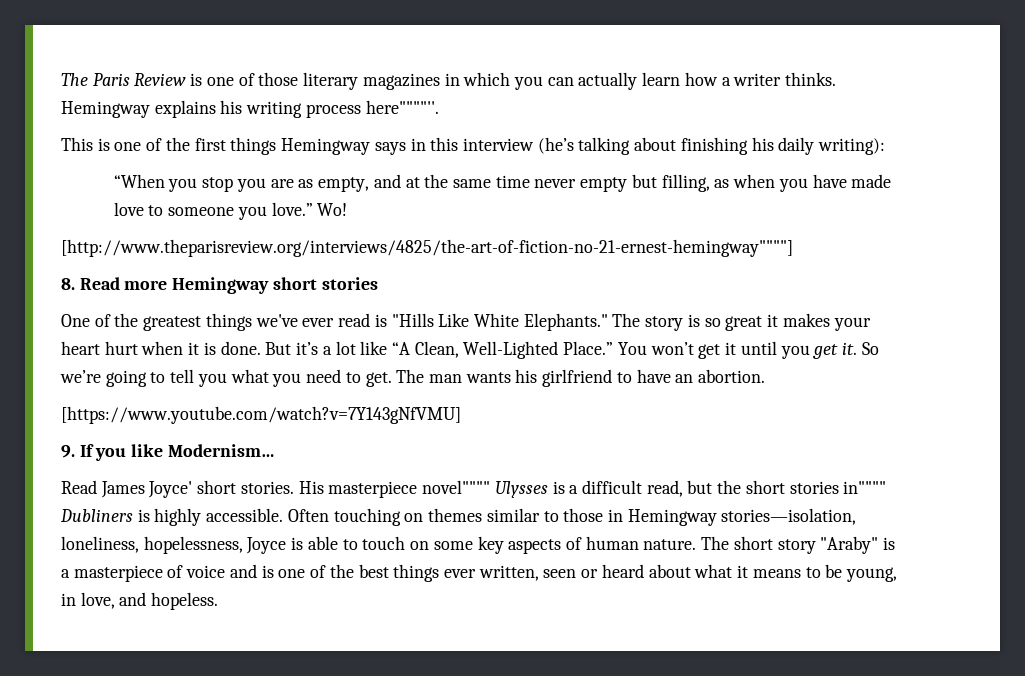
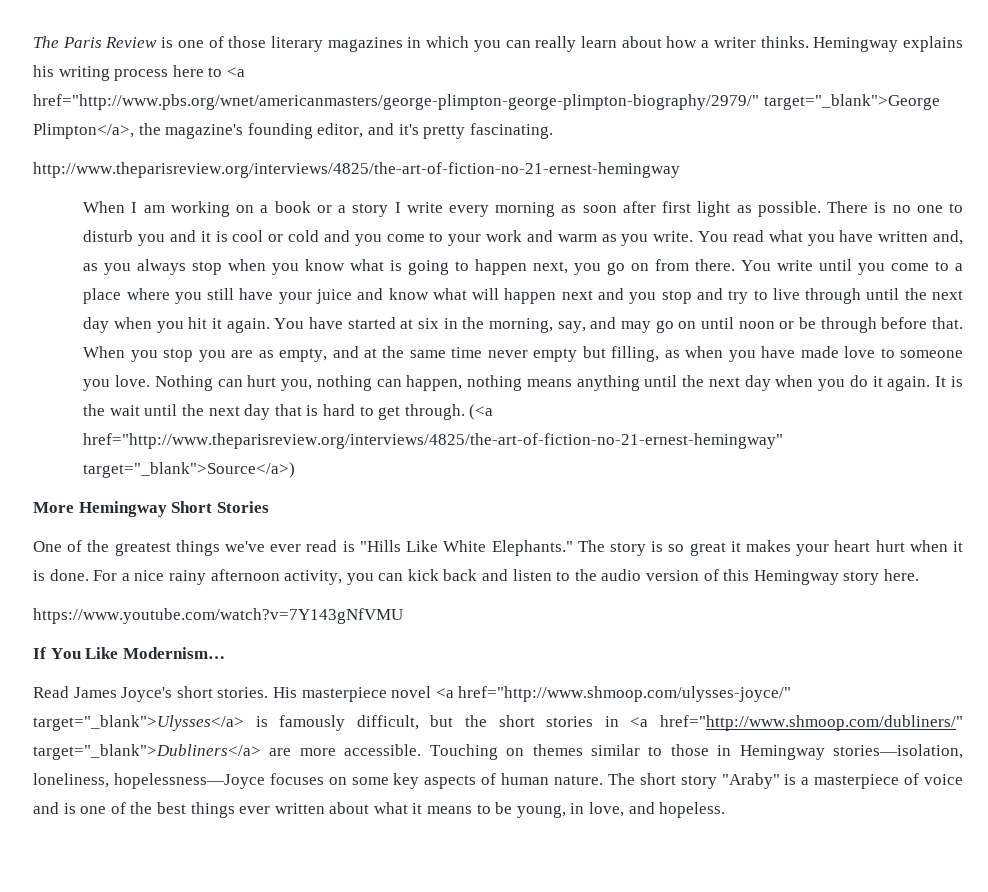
[578,72,681,90] actually learn -> [535,36,662,52] really learn about
[365,100,439,114] [61,137,886,155] [113,174,165,188] here""""''. // This is one of the first things Hemingway says in this interview (he’s talking about finishing his daily writing): // “When -> [172,65,245,77] [33,94,940,110] [33,123,553,139] [33,162,680,178] [83,201,963,217] [83,230,963,246] [83,259,964,275] [83,288,964,304] [83,317,964,333] [83,346,126,358] here to <a href="http://www.pbs.org/wnet/americanmasters/george-plimpton-george-plimpton-biography/2979/" target="_blank">George Plimpton</a>, the magazine's founding editor, and it's pretty fascinating. // http://www.theparisreview.org/interviews/4825/the-art-of-fiction-no-21-ernest-hemingway // When I am working on a book or a story I write every morning as soon after first light as possible. There is no one to disturb you and it is cool or cold and you come to your work and warm as you write. You read what you have written and, as you always stop when you know what is going to happen next, you go on from there. You write until you come to a place where you still have your juice and know what will happen next and you stop and try to live through until the next day when you hit it again. You have started at six in the morning, say, and may go on until noon or be through before that. When
[271,202,348,216] [61,239,793,257] [61,277,378,294] love.” Wo! // [http://www.theparisreview.org/interviews/4825/the-art-of-fiction-no-21-ernest-hemingway""""] // 8. Read more Hemingway short stories -> [114,375,964,391] [83,404,494,420] [83,433,784,449] [83,462,296,478] [33,501,269,517] love. Nothing can hurt you, nothing can happen, nothing means anything until the next day when you do it again. It is the wait until the next day that is hard to get through. (<a href="http://www.theparisreview.org/interviews/4825/the-art-of-fiction-no-21-ernest-hemingway" target="_blank">Source</a>) // More Hemingway Short Stories
[265,341,879,359] [60,369,766,387] [61,406,461,424] [61,444,164,461] But it’s a lot like “A Clean, Well-Lighted Place.” You won’t get it until you get it. So we’re going to tell you what you need to get. The man wants his girlfriend to have an abortion. // [https://www.youtube.com/watch?v=7Y143gNfVMU] // 9. If you like -> [93,569,919,585] [33,608,403,624] [33,647,119,659] For a nice rainy afternoon activity, you can kick back and listen to the audio version of this Hemingway story here. // https://www.youtube.com/watch?v=7Y143gNfVMU // If You Like
[148,481,193,498] Joyce' -> [121,687,173,702] Joyce's
[422,480,887,498] [60,508,401,526] novel"""" Ulysses is a difficult read, but the short stories in"""" Dubliners is highly accessible. Often touching -> [391,686,792,702] [33,715,964,731] [33,744,498,760] novel <a href="http://www.shmoop.com/ulysses-joyce/" target="_blank">Ulysses</a> is famously difficult, but the short stories in <a href="http://www.shmoop.com/dubliners/" target="_blank">Dubliners</a> are more accessible. Touching
[143,536,406,554] hopelessness, Joyce is able to touch -> [113,773,324,789] hopelessness—Joyce focuses
[478,564,644,581] written, seen or heard -> [274,803,325,814] written

